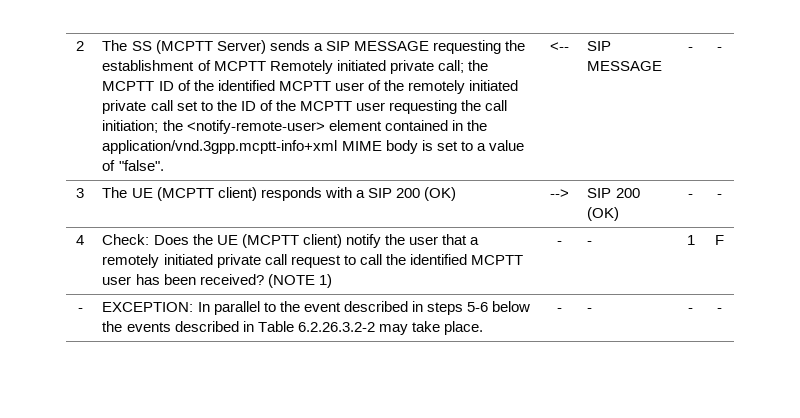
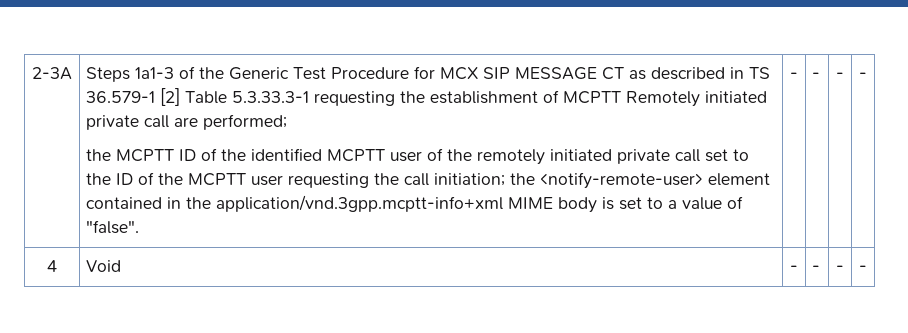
[76,41,84,51] [102,40,429,54] 2 | The SS (MCPTT Server) sends a SIP MESSAGE -> [32,67,72,80] [86,66,771,82] [86,88,310,106] 2-3A | Steps 1a1-3 of the Generic Test Procedure for MCX SIP MESSAGE CT as described in TS 36.579-1 [2] Table 5.3.33.3-1
[437,60,464,73] call; -> [144,114,288,130] call are performed; //
[550,42,569,51] [587,41,612,51] [587,61,663,71] [688,47,693,51] [716,47,722,51] [76,188,84,198] [102,187,456,201] [550,189,569,198] [587,188,640,198] [587,207,620,221] [688,194,693,198] [716,194,722,198] [76,235,84,245] [102,234,479,248] [102,254,523,268] [102,274,332,288] [557,241,562,245] [587,241,593,245] [686,235,695,245] [714,235,724,245] [77,308,83,312] [102,301,530,315] [102,321,483,335] | <-- | SIP MESSAGE | - | - // 3 | The UE (MCPTT client) responds with a SIP 200 (OK) | --> | SIP 200 (OK) | - | - // 4 | Check: Does the UE (MCPTT client) notify the user that a remotely initiated private call request to call the identified MCPTT user has been received? (NOTE 1) | - | - | 1 | F // - | EXCEPTION: In parallel to the event described in steps 5-6 below the events described in Table 6.2.26.3.2-2 may take place. -> [790,72,798,79] [812,72,821,79] [836,72,844,79] [859,72,867,79] [47,260,57,272] [86,260,122,272] | - | - | - | - // 4 | Void

